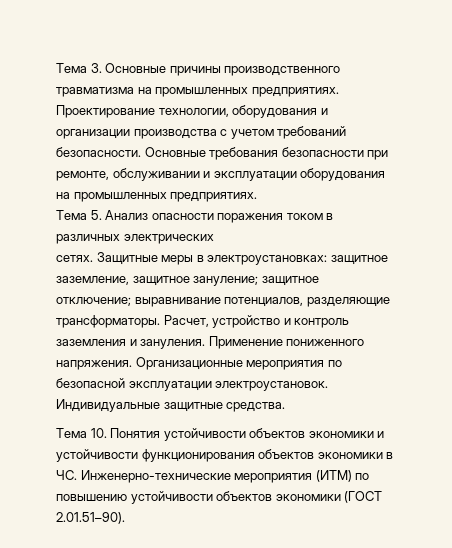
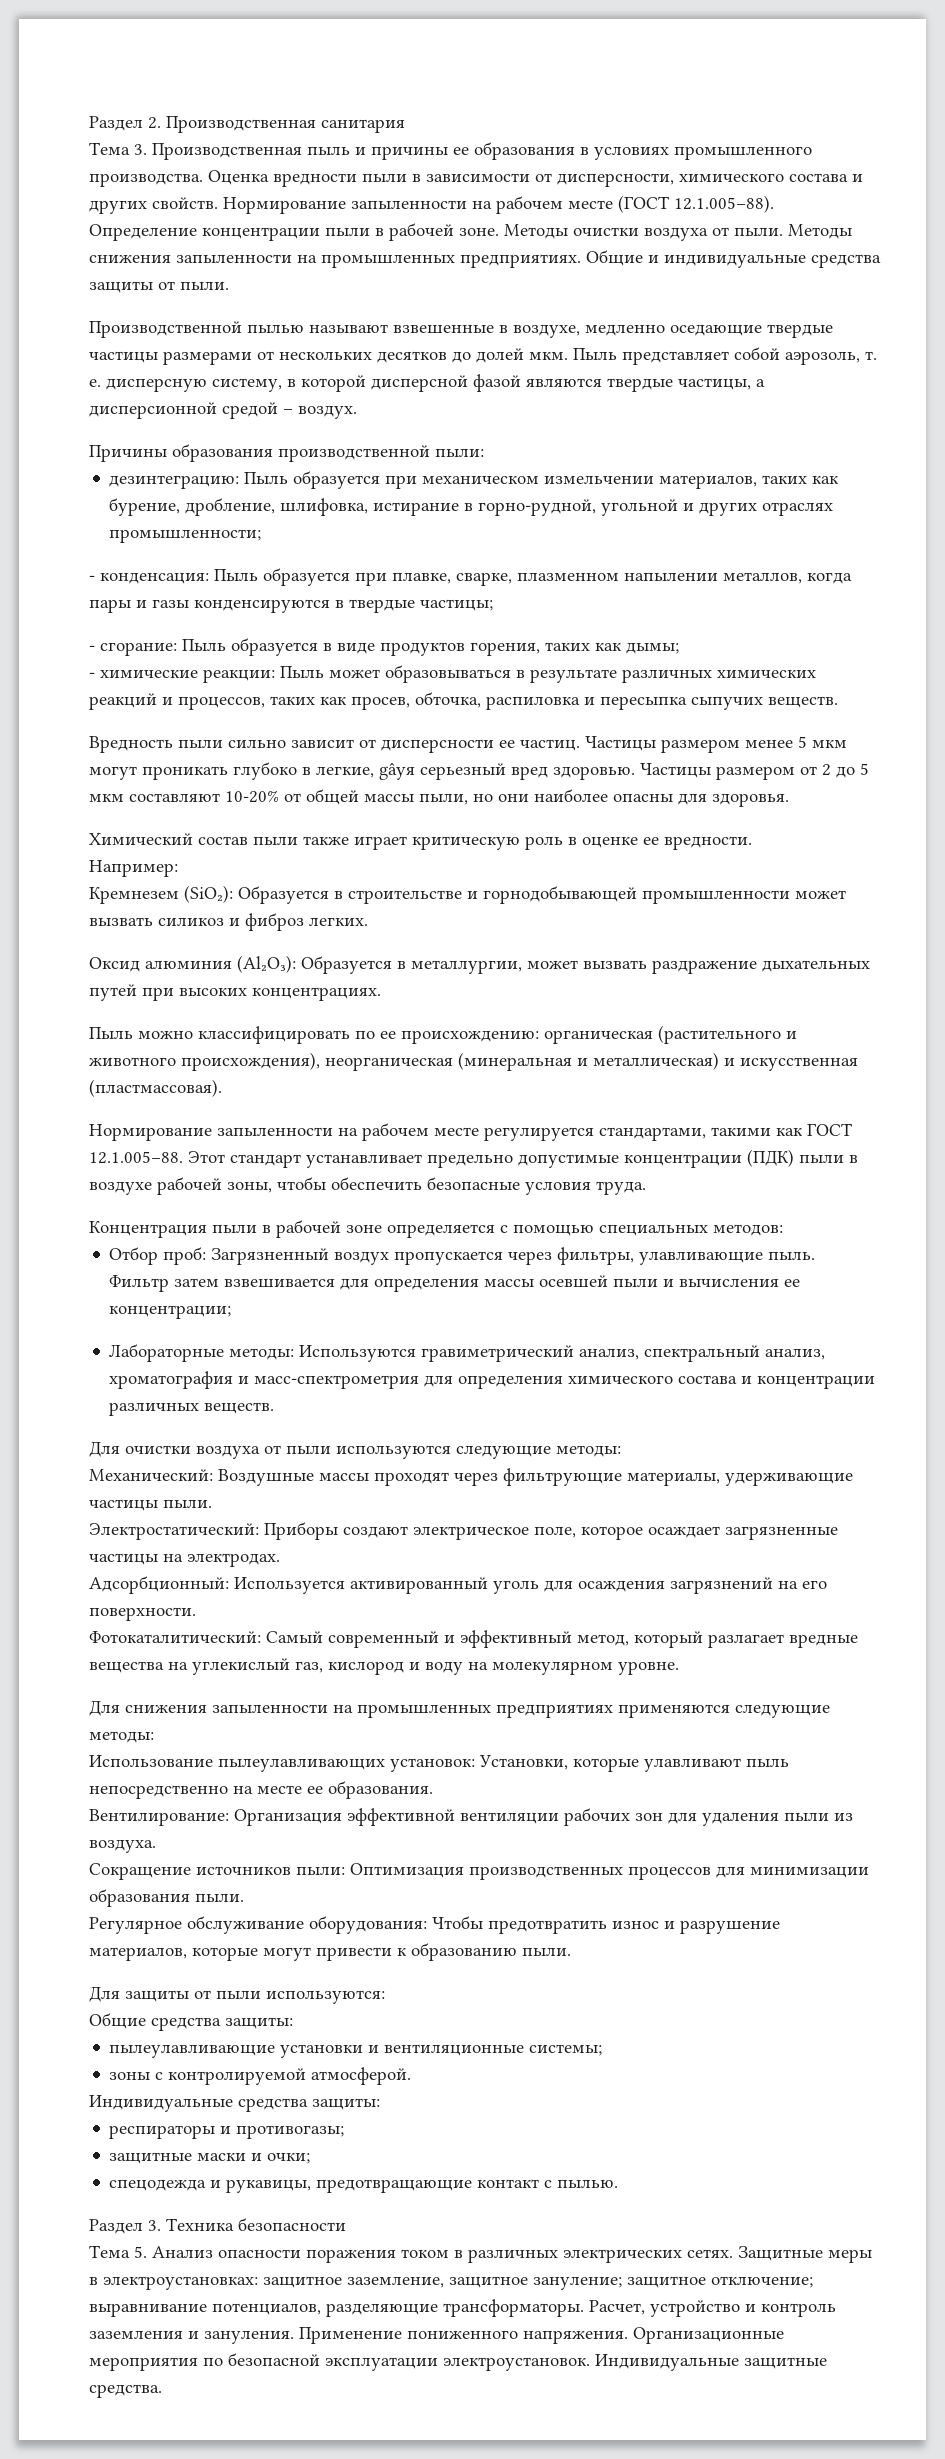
[56,63,341,76] [56,87,339,97] [56,105,328,118] [56,126,347,139] [56,147,389,160] [56,168,386,181] [56,192,258,202] Тема 3. Основные причины производственного травматизма на промышленных предприятиях. Проектирование технологии, оборудования и организации производства с учетом требований безопасности. Основные требования безопасности при ремонте, обслуживании и эксплуатации оборудования на промышленных предприятиях. -> [89,116,405,133] [89,142,812,160] [89,170,863,187] [89,195,774,214] [89,223,852,241] [89,250,881,268] [89,281,229,293] [89,321,833,338] [89,347,877,365] [89,374,765,392] [89,402,357,419] [89,444,484,462] [109,471,840,489] [109,498,834,516] [109,529,262,543] [89,568,852,586] [89,599,493,613] [89,638,679,656] [89,665,816,683] [89,692,838,710] [89,736,847,753] [89,762,869,780] [89,789,789,807] [89,833,752,850] [89,860,178,877] [89,885,846,904] [89,913,368,931] [89,955,870,974] [89,984,381,1001] [89,1025,797,1044] [89,1052,858,1071] [89,1079,222,1097] [89,1123,852,1141] [89,1149,858,1168] [89,1177,646,1195] [89,1220,783,1238] [109,1247,816,1265] [109,1275,801,1292] [109,1305,232,1319] [109,1344,826,1362] [109,1371,876,1389] [109,1402,275,1416] [89,1441,621,1459] [89,1468,853,1486] [89,1499,212,1511] [89,1522,838,1540] [89,1553,280,1567] [89,1576,827,1594] [89,1607,196,1621] [89,1630,858,1648] [89,1658,679,1675] [89,1700,830,1718] [89,1731,154,1743] [89,1755,789,1772] [89,1781,433,1799] [89,1808,853,1826] [89,1839,156,1853] [89,1863,869,1880] [89,1889,244,1907] [89,1916,780,1934] [89,1943,571,1961] [89,1986,385,2004] [89,2013,293,2031] [109,2044,603,2058] [109,2067,412,2085] [89,2095,380,2112] [109,2125,345,2139] [109,2152,311,2164] [109,2179,619,2193] [89,2218,346,2234] Раздел 2. Производственная санитария // Тема 3. Производственная пыль и причины ее образования в условиях промышленного производства. Оценка вредности пыли в зависимости от дисперсности, химического состава и других свойств. Нормирование запыленности на рабочем месте (ГОСТ 12.1.005–88). Определение концентрации пыли в рабочей зоне. Методы очистки воздуха от пыли. Методы снижения запыленности на промышленных предприятиях. Общие и индивидуальные средства защиты от пыли. // Производственной пылью называют взвешенные в воздухе, медленно оседающие твердые частицы размерами от нескольких десятков до долей мкм. Пыль представляет собой аэрозоль, т. е. дисперсную систему, в которой дисперсной фазой являются твердые частицы, а дисперсионной средой – воздух. // Причины образования производственной пыли: // дезинтеграцию: Пыль образуется при механическом измельчении материалов, таких как бурение, дробление, шлифовка, истирание в горно-рудной, угольной и других отраслях промышленности; // - конденсация: Пыль образуется при плавке, сварке, плазменном напылении металлов, когда пары и газы конденсируются в твердые частицы; // - сгорание: Пыль образуется в виде продуктов горения, таких как дымы; // - химические реакции: Пыль может образовываться в результате различных химических реакций и процессов, таких как просев, обточка, распиловка и пересыпка сыпучих веществ. // Вредность пыли сильно зависит от дисперсности ее частиц. Частицы размером менее 5 мкм могут проникать глубоко в легкие, gâyя серьезный вред здоровью. Частицы размером от 2 до 5 мкм составляют 10-20% от общей массы пыли, но они наиболее опасны для здоровья. // Химический состав пыли также играет критическую роль в оценке ее вредности. // Например: // Кремнезем (SiO₂): Образуется в строительстве и горнодобывающей промышленности может вызвать силикоз и фиброз легких. // Оксид алюминия (Al₂O₃): Образуется в металлургии, может вызвать раздражение дыхательных путей при высоких концентрациях. // Пыль можно классифицировать по ее происхождению: органическая (растительного и животного происхождения), неорганическая (минеральная и металлическая) и искусственная (пластмассовая). // Нормирование запыленности на рабочем месте регулируется стандартами, такими как ГОСТ 12.1.005–88. Этот стандарт устанавливает предельно допустимые концентрации (ПДК) пыли в воздухе рабочей зоны, чтобы обеспечить безопасные условия труда. // Концентрация пыли в рабочей зоне определяется с помощью специальных методов: // Отбор проб: Загрязненный воздух пропускается через фильтры, улавливающие пыль. Фильтр затем взвешивается для определения массы осевшей пыли и вычисления ее концентрации; // Лабораторные методы: Используются гравиметрический анализ, спектральный анализ, хроматография и масс-спектрометрия для определения химического состава и концентрации различных веществ. // Для очистки воздуха от пыли используются следующие методы: // Механический: Воздушные массы проходят через фильтрующие материалы, удерживающие частицы пыли. // Электростатический: Приборы создают электрическое поле, которое осаждает загрязненные частицы на электродах. // Адсорбционный: Используется активированный уголь для осаждения загрязнений на его поверхности. // Фотокаталитический: Самый современный и эффективный метод, который разлагает вредные вещества на углекислый газ, кислород и воду на молекулярном уровне. // Для снижения запыленности на промышленных предприятиях применяются следующие методы: // Использование пылеулавливающих установок: Установки, которые улавливают пыль непосредственно на месте ее образования. // Вентилирование: Организация эффективной вентиляции рабочих зон для удаления пыли из воздуха. // Сокращение источников пыли: Оптимизация производственных процессов для минимизации образования пыли. // Регулярное обслуживание оборудования: Чтобы предотвратить износ и разрушение материалов, которые могут привести к образованию пыли. // Для защиты от пыли используются: // Общие средства защиты: // пылеулавливающие установки и вентиляционные системы; // зоны с контролируемой атмосферой. // Индивидуальные средства защиты: // респираторы и противогазы; // защитные маски и очки; // спецодежда и рукавицы, предотвращающие контакт с пылью. // Раздел 3. Техника безопасности
(214, 239) // -> (682, 2256) none
[56,428,385,441] [56,449,394,462] [56,470,370,483] [56,491,383,504] [56,512,125,524] // Тема 10. Понятия устойчивости объектов экономики и устойчивости функционирования объектов экономики в ЧС. Инженерно-технические мероприятия (ИТМ) по повышению устойчивости объектов экономики (ГОСТ 2.01.51–90). -> (162, 2391) none

